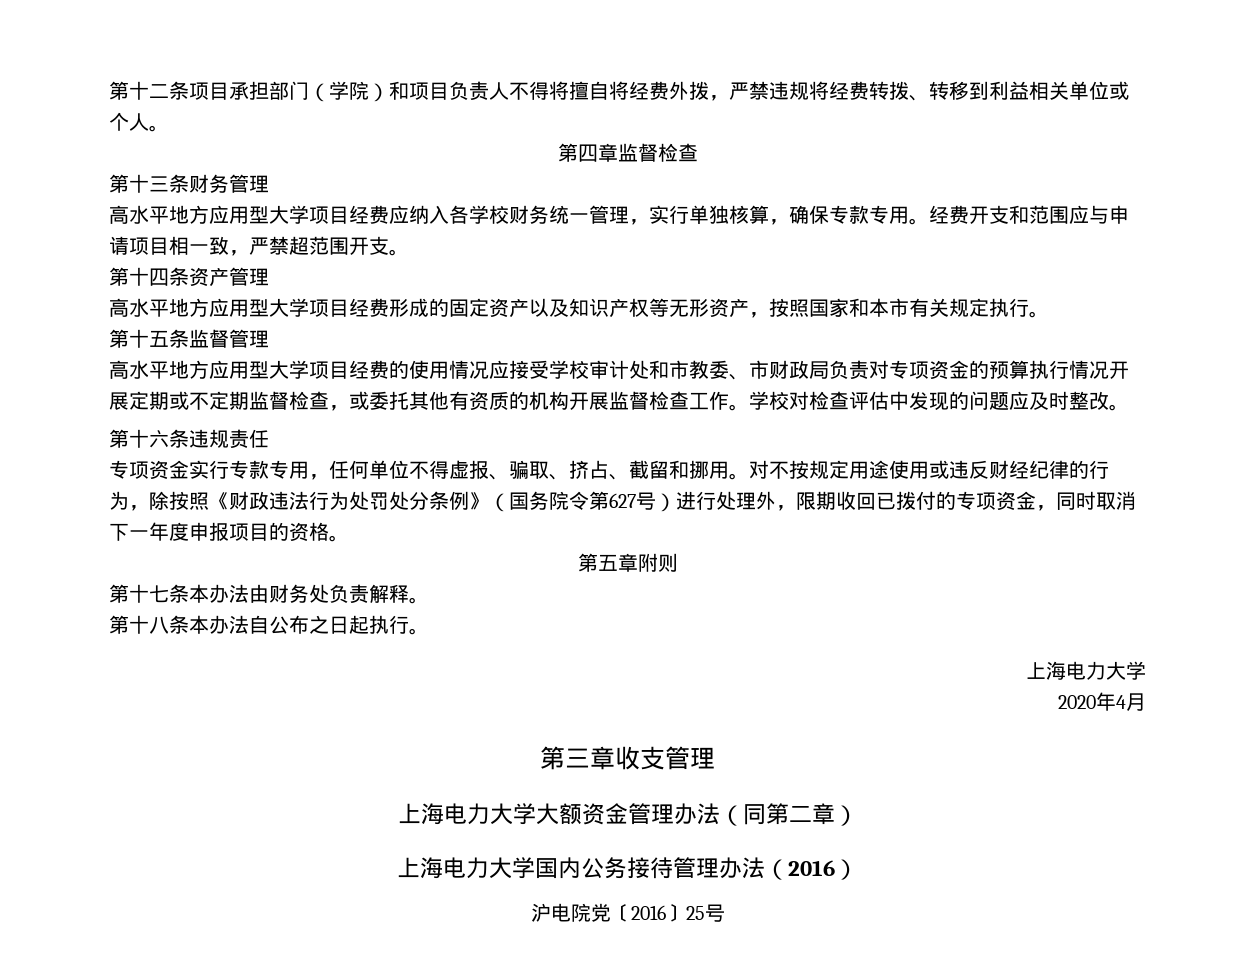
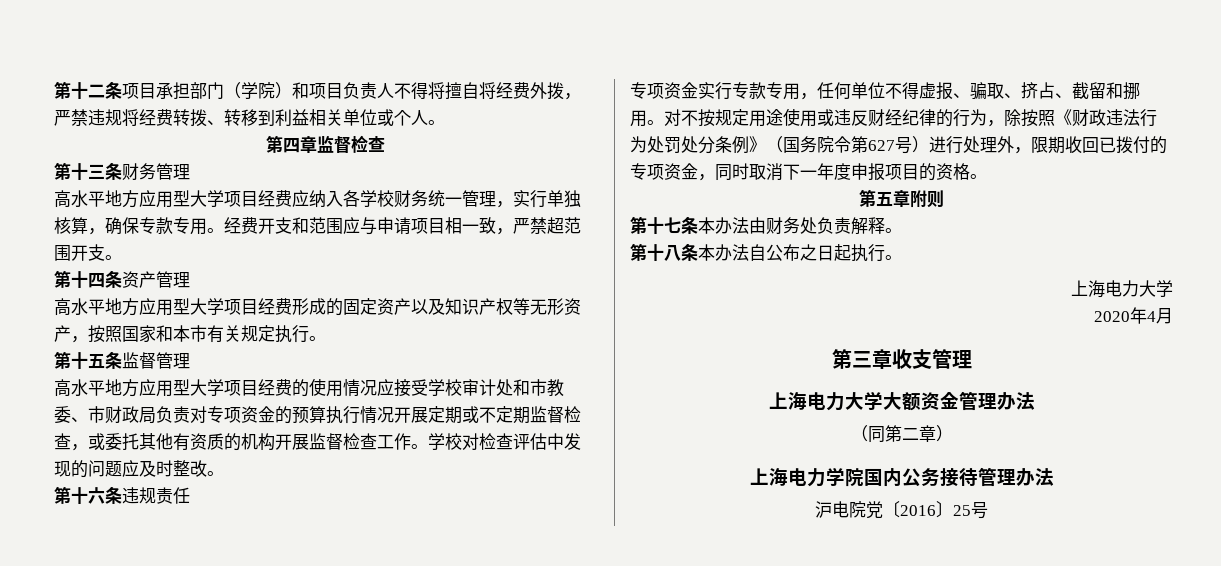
(720, 814) none -> (1035, 401) //
[489,857,535,879] 大学 -> [825,467,864,487] 学院
[765,859,858,880] （2016） -> (1054, 477) none

